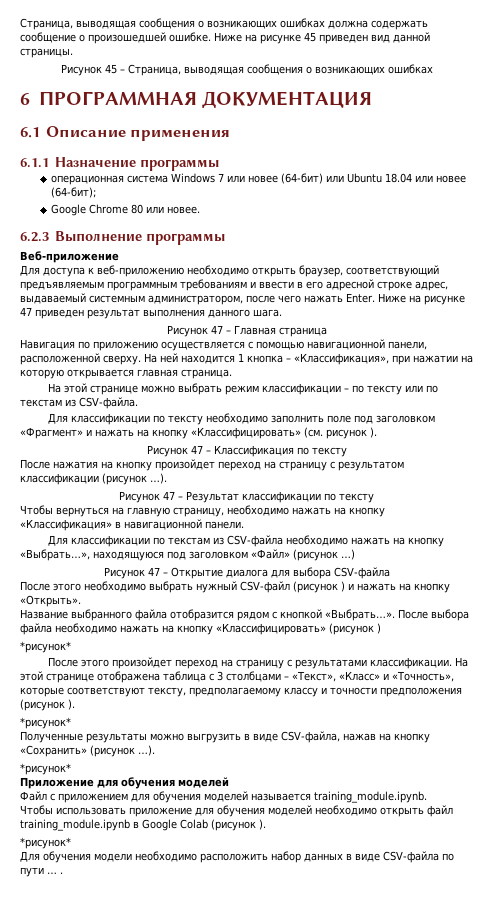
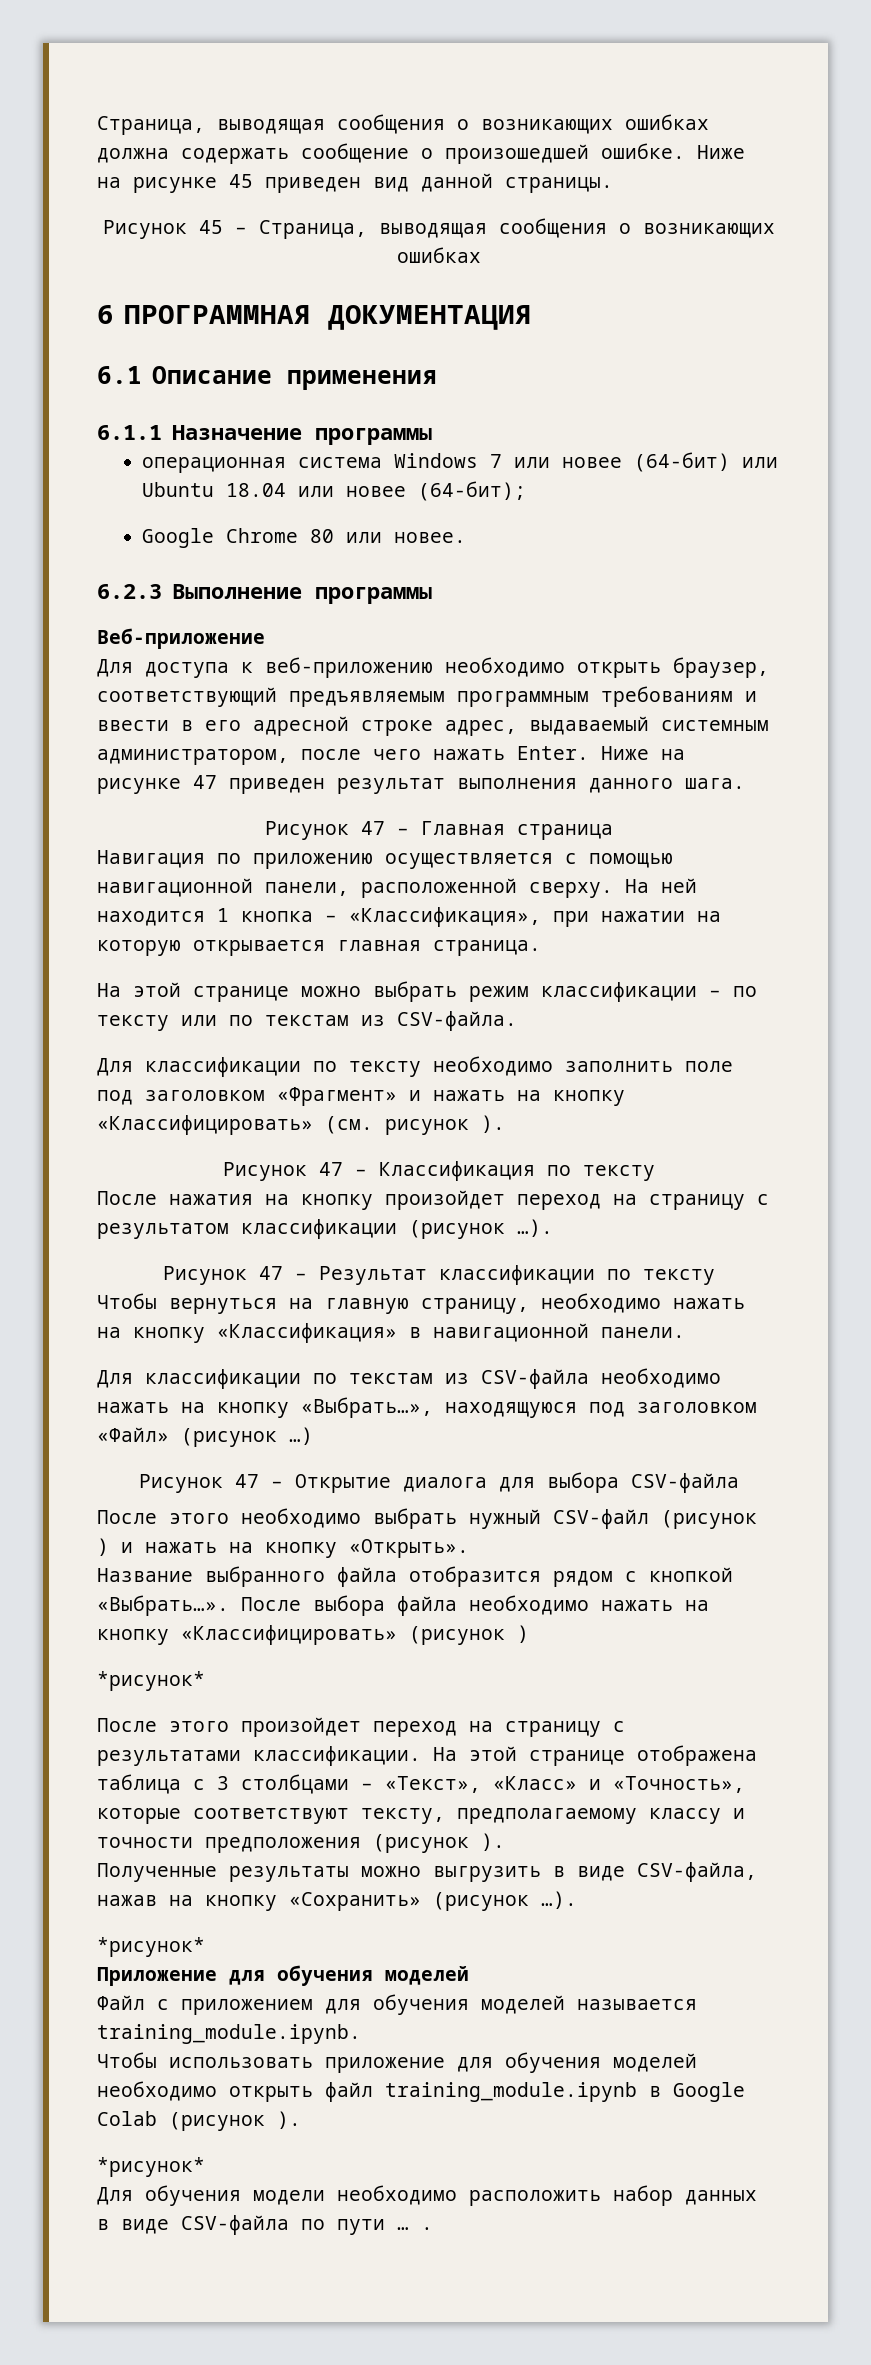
[20,717,71,729] // *рисунок* -> (505, 1842) none

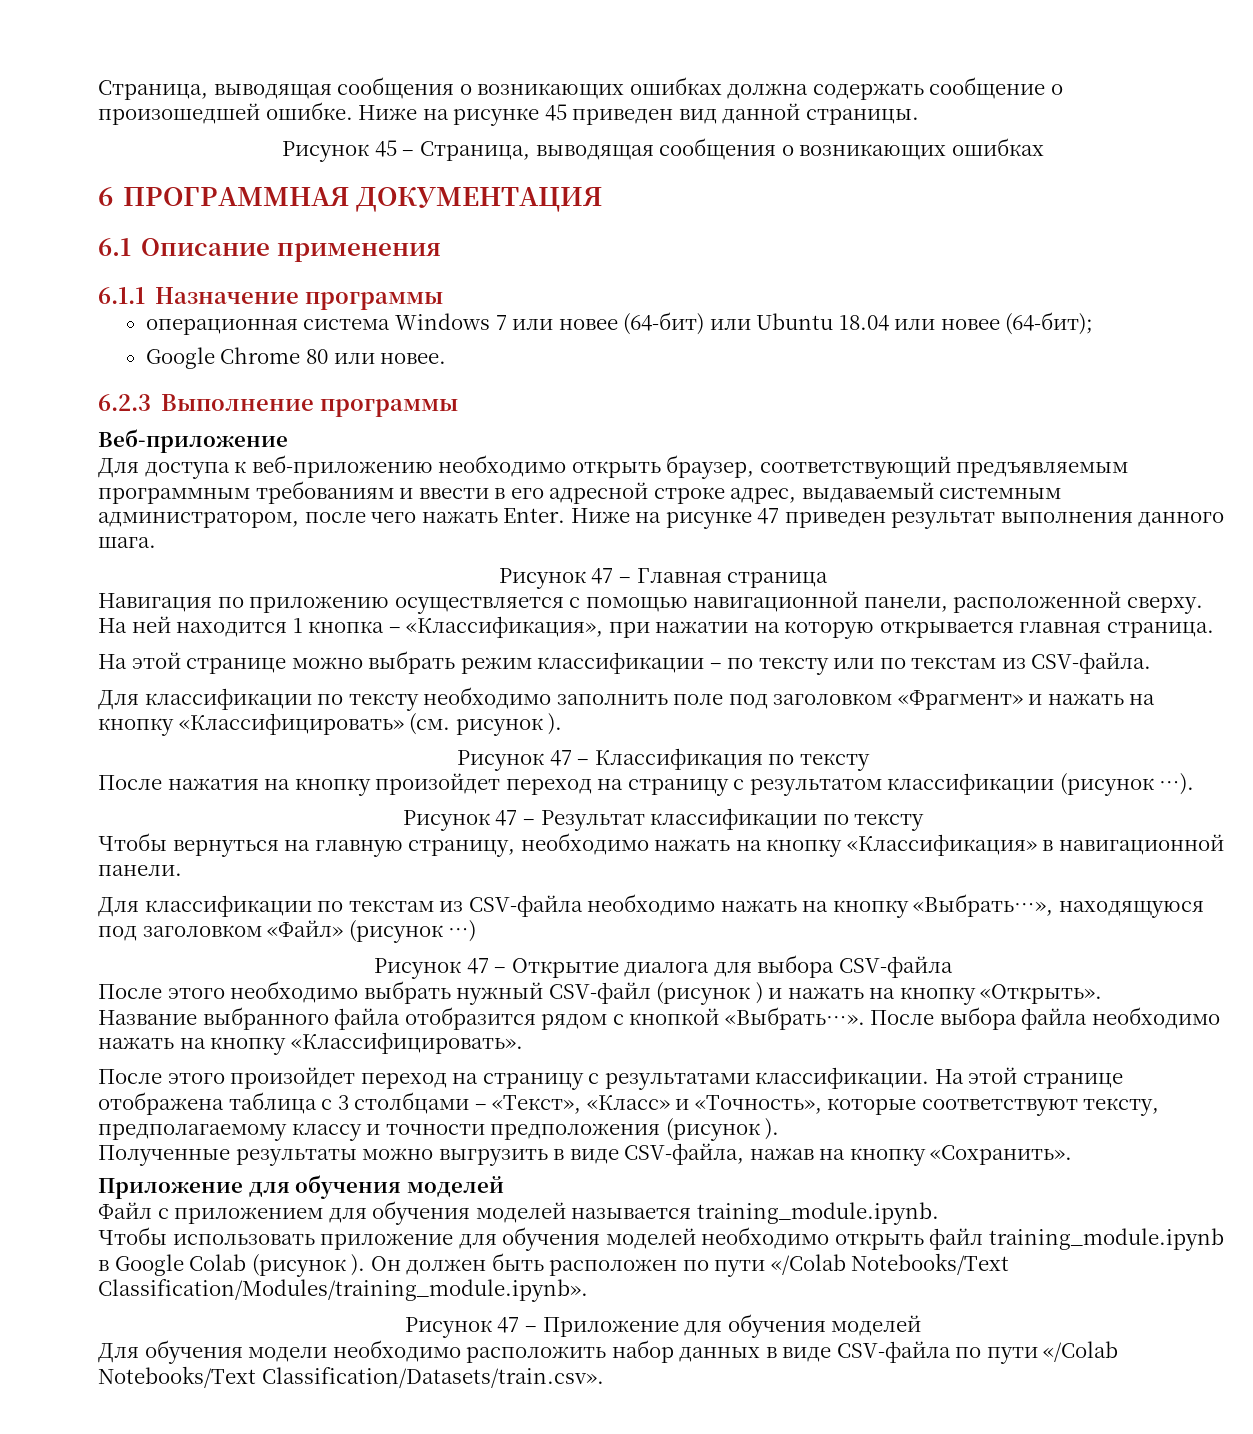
[181,1625,529,1645] [97,1671,205,1691] «Классифицировать» (рисунок ) // *рисунок* -> [290,1032,523,1054] «Классифицировать».
[289,1891,577,1911] [97,1937,205,1957] «Сохранить» (рисунок …). // *рисунок* -> [930,1145,1073,1165] «Сохранить».
[97,2157,205,2177] // *рисунок* -> [370,1253,1010,1277] [98,1279,588,1302] [404,1314,922,1338] Он должен быть расположен по пути «/Colab Notebooks/Text Classification/Modules/training_module.ipynb». // Рисунок 47 – Приложение для обучения моделей
[397,2227,433,2230] … . -> [1043,1341,1119,1362] [98,1366,604,1388] «/Colab Notebooks/Text Classification/Datasets/train.csv».

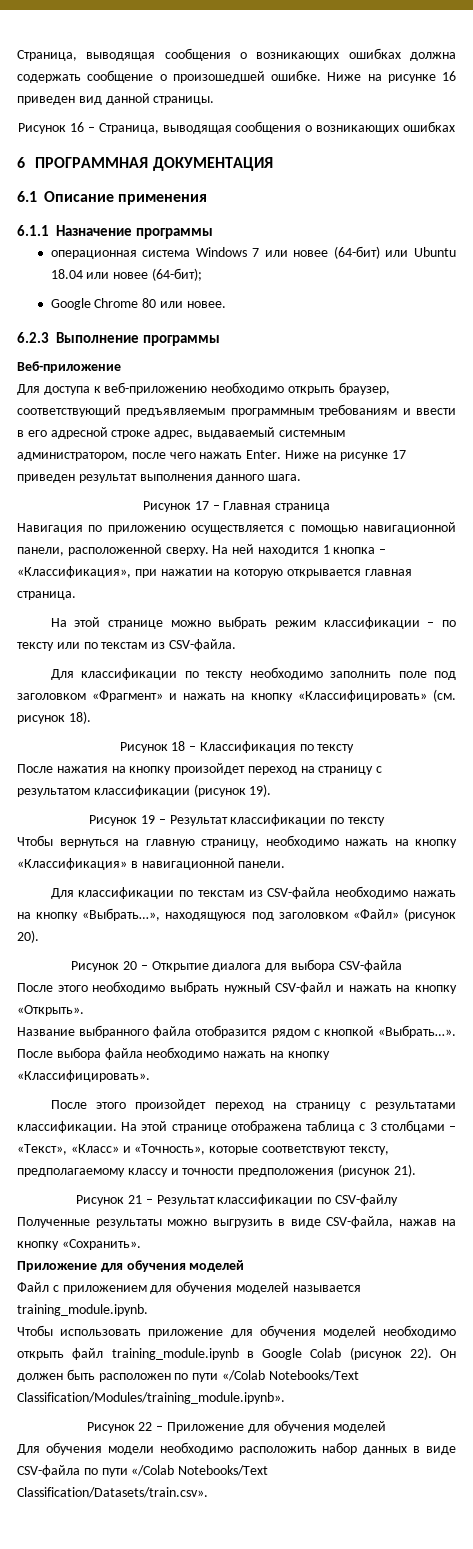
[544,104,567,121] 45 -> [442,71,456,81] 16
[374,140,397,157] 45 -> [70,122,85,132] 16
[757,508,780,524] 47 -> [392,450,407,459] 17
[591,568,614,584] 47 -> [194,501,209,510] 17
[548,713,563,735] [457,750,572,771] ). // Рисунок 47 -> [68,711,91,724] [119,741,186,753] 18). // Рисунок 18
[1159,773,1195,795] [402,810,518,831] …). // Рисунок 47 -> [249,784,272,797] [89,815,155,826] 19). // Рисунок 19
[448,920,477,942] [374,958,489,979] …) // Рисунок 47 -> [17,930,39,943] [71,961,138,972] 20). // Рисунок 20
[656,982,763,1005] (рисунок ) -> (332, 988) none
[765,1118,780,1140] ). -> [393,1164,416,1177] [76,1194,398,1206] 21). // Рисунок 21 – Результат классификации по CSV-файлу
[351,1254,366,1276] ). -> [409,1347,432,1360] 22).
[497,1317,520,1333] 47 -> [138,1422,153,1431] 22

